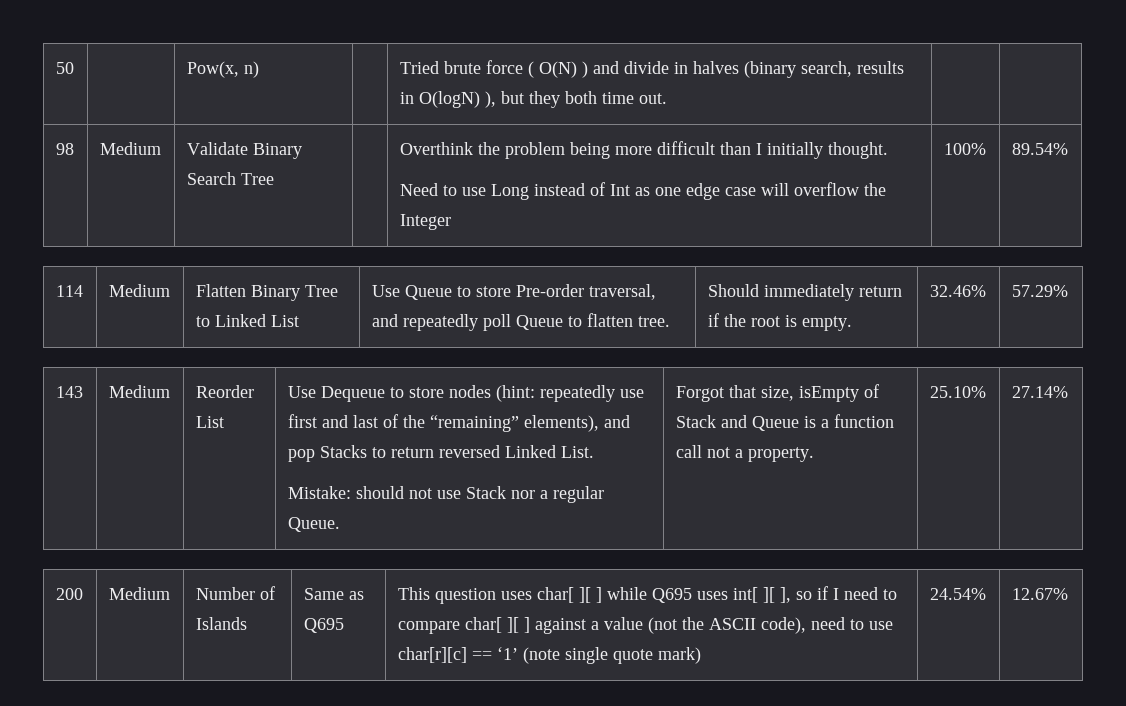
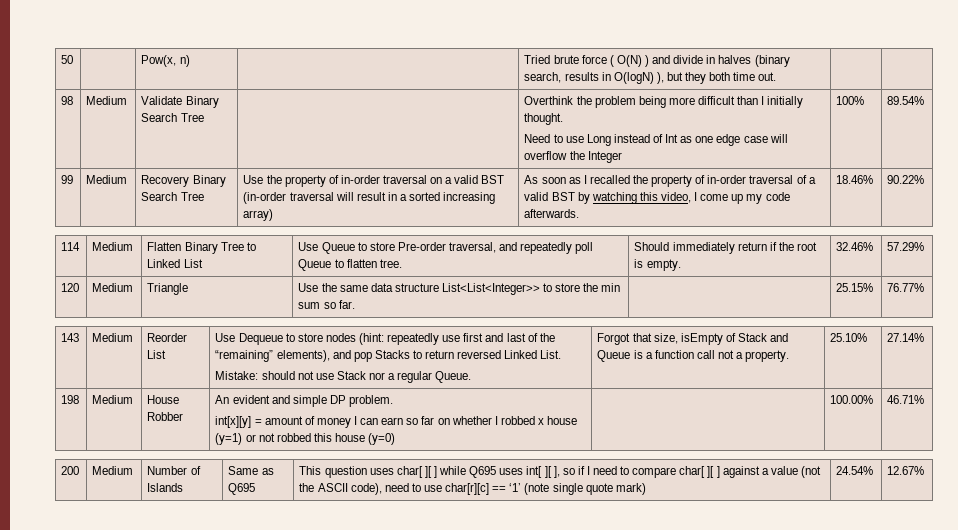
(1068, 149) none -> [61,175,74,184] [86,175,128,184] [141,175,226,187] [141,192,204,201] [243,175,505,187] [243,192,496,204] [243,209,274,221] [524,175,816,187] [524,192,790,204] [524,209,580,218] [836,175,874,184] [887,175,925,184] // 99 | Medium | Recovery Binary Search Tree | Use the property of in-order traversal on a valid BST (in-order traversal will result in a sorted increasing array) | As soon as I recalled the property of in-order traversal of a valid BST by watching this video, I come up my code afterwards. | 18.46% | 90.22%
(1068, 291) none -> [61,283,80,292] [92,283,134,292] [147,283,189,295] [298,283,621,295] [298,300,355,309] [836,283,874,292] [887,283,925,292] // 120 | Medium | Triangle | Use the same data structure List<List<Integer>> to store the min sum so far. | | 25.15% | 76.77%
(1068, 392) none -> [61,395,80,404] [92,395,134,404] [147,395,180,404] [147,412,184,421] [215,395,393,407] [215,416,578,428] [215,433,396,445] [830,395,874,404] [887,395,925,404] // 198 | Medium | House Robber | An evident and simple DP problem. // int[x][y] = amount of money I can earn so far on whether I robbed x house (y=1) or not robbed this house (y=0) | | 100.00% | 46.71%

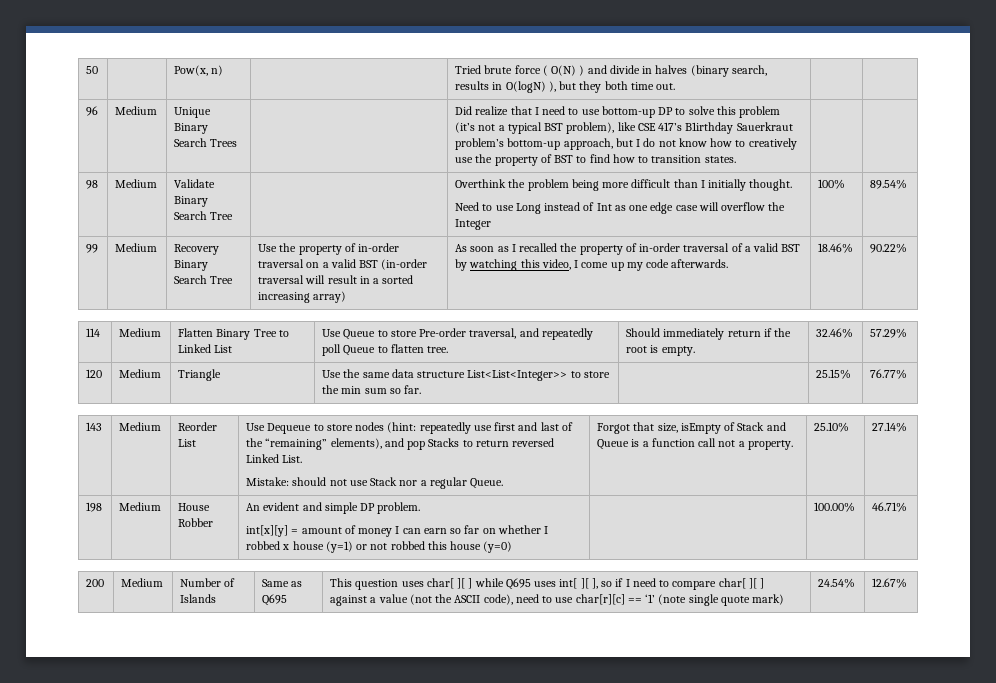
(777, 76) none -> [86,106,99,116] [115,106,158,115] [174,107,212,118] [174,123,209,134] [174,138,238,147] [455,106,781,118] [455,122,793,134] [455,138,797,150] [455,154,736,166] // 96 | Medium | Unique Binary Search Trees | | Did realize that I need to use bottom-up DP to solve this problem (it’s not a typical BST problem), like CSE 417’s B1irthday Sauerkraut problem’s bottom-up approach, but I do not know how to creatively use the property of BST to find how to transition states. | |

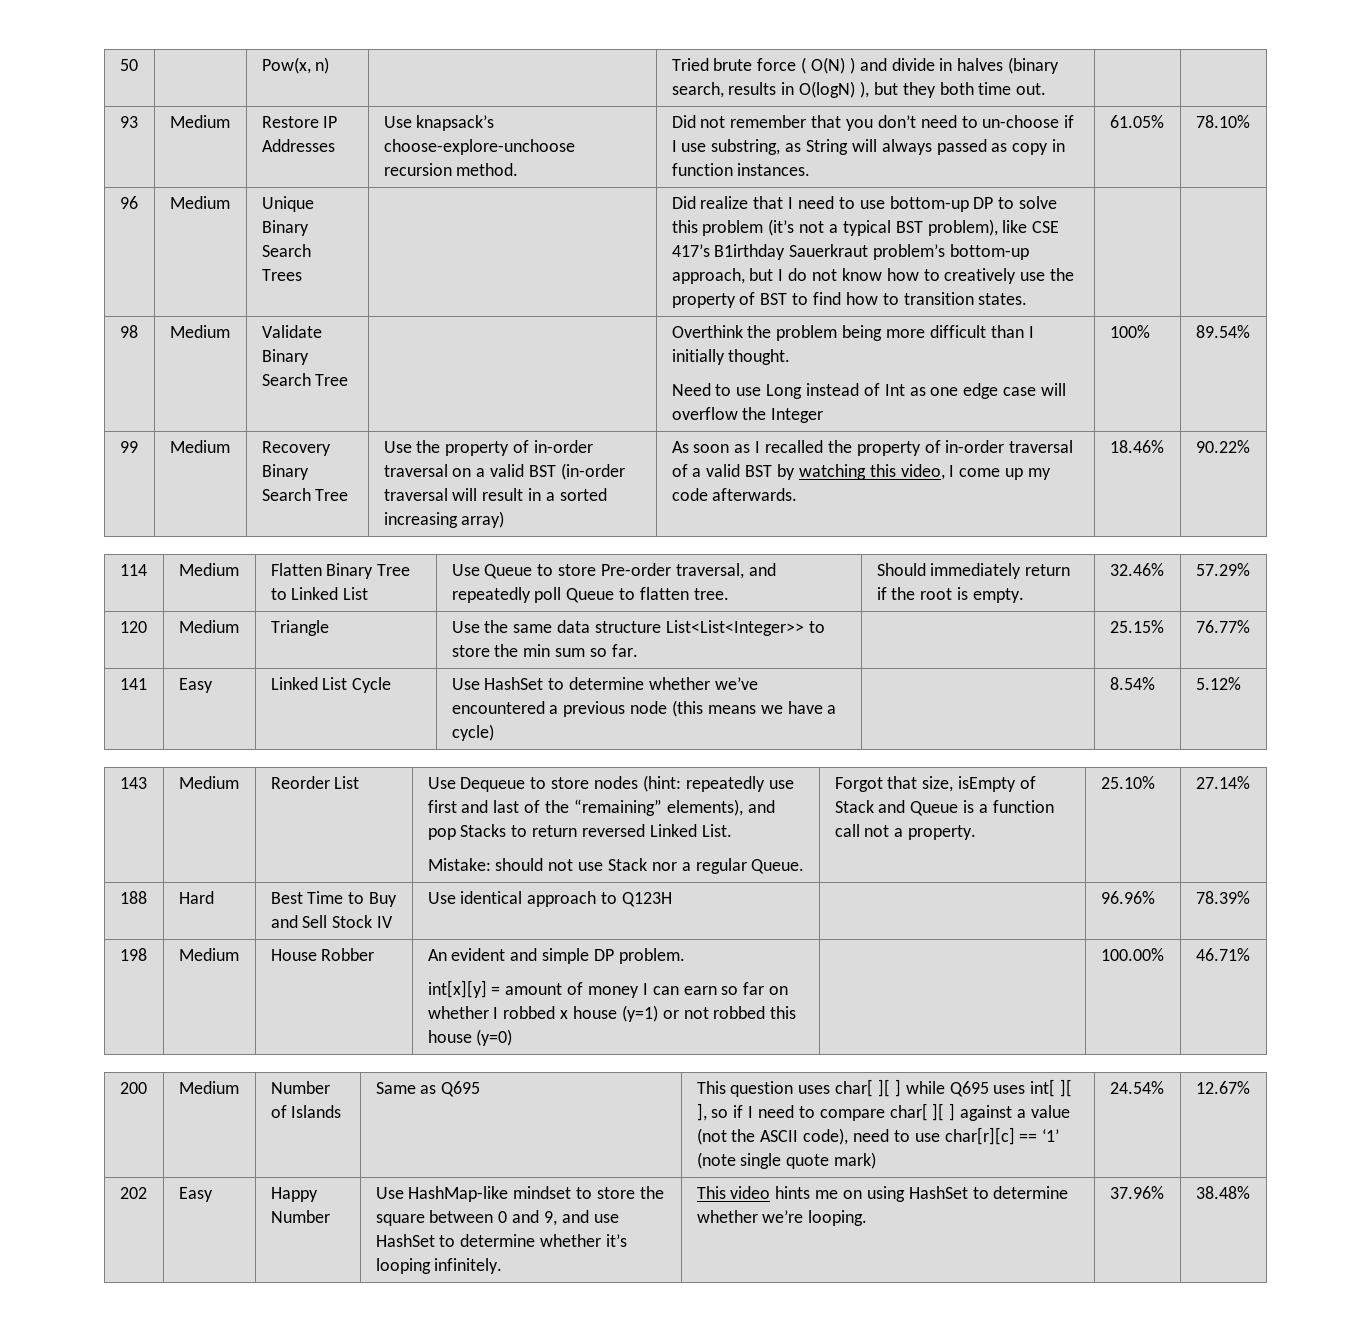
(676, 86) none -> [119,116,138,128] [169,115,230,128] [261,116,338,128] [261,139,335,152] [383,115,495,131] [383,139,575,155] [383,163,519,176] [671,115,1075,131] [671,139,1066,155] [671,163,811,176] [1109,115,1164,128] [1195,115,1250,128] // 93 | Medium | Restore IP Addresses | Use knapsack’s choose-explore-unchoose recursion method. | Did not remember that you don’t need to un-choose if I use substring, as String will always passed as copy in function instances. | 61.05% | 78.10%
(908, 374) none -> [119,678,147,690] [178,678,213,693] [270,677,392,693] [451,677,758,690] [451,700,837,717] [451,724,494,741] [1109,677,1155,690] [1195,677,1241,690] // 141 | Easy | Linked List Cycle | Use HashSet to determine whether we’ve encountered a previous node (this means we have a cycle) | | 8.54% | 5.12%
(908, 427) none -> [119,891,147,904] [178,891,214,904] [270,891,398,907] [270,915,394,928] [427,891,672,907] [1100,891,1155,904] [1195,891,1250,904] // 188 | Hard | Best Time to Buy and Sell Stock IV | Use identical approach to Q123H | | 96.96% | 78.39%
(908, 583) none -> [119,1187,147,1199] [178,1187,213,1202] [270,1187,318,1202] [270,1210,330,1223] [375,1186,664,1202] [375,1210,619,1226] [375,1234,627,1247] [375,1258,503,1274] [696,1186,1069,1202] [696,1210,868,1226] [1109,1186,1164,1199] [1195,1186,1250,1199] // 202 | Easy | Happy Number | Use HashMap-like mindset to store the square between 0 and 9, and use HashSet to determine whether it’s looping infinitely. | This video hints me on using HashSet to determine whether we’re looping. | 37.96% | 38.48%

